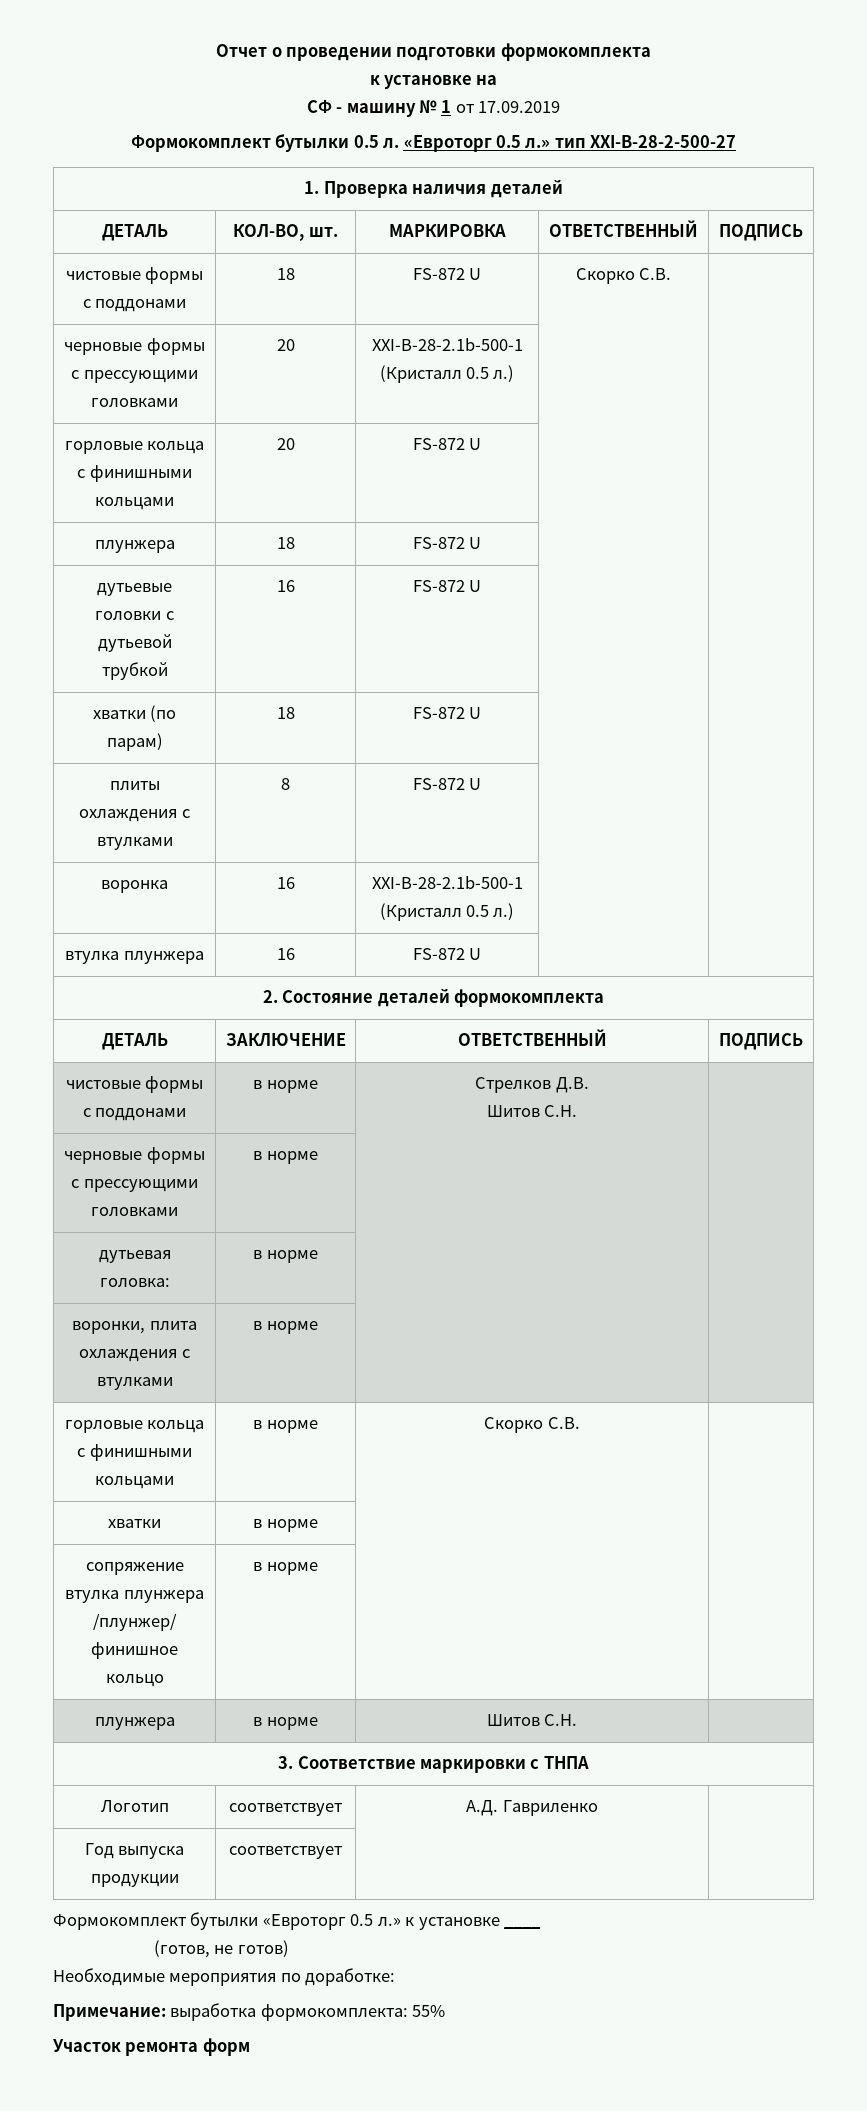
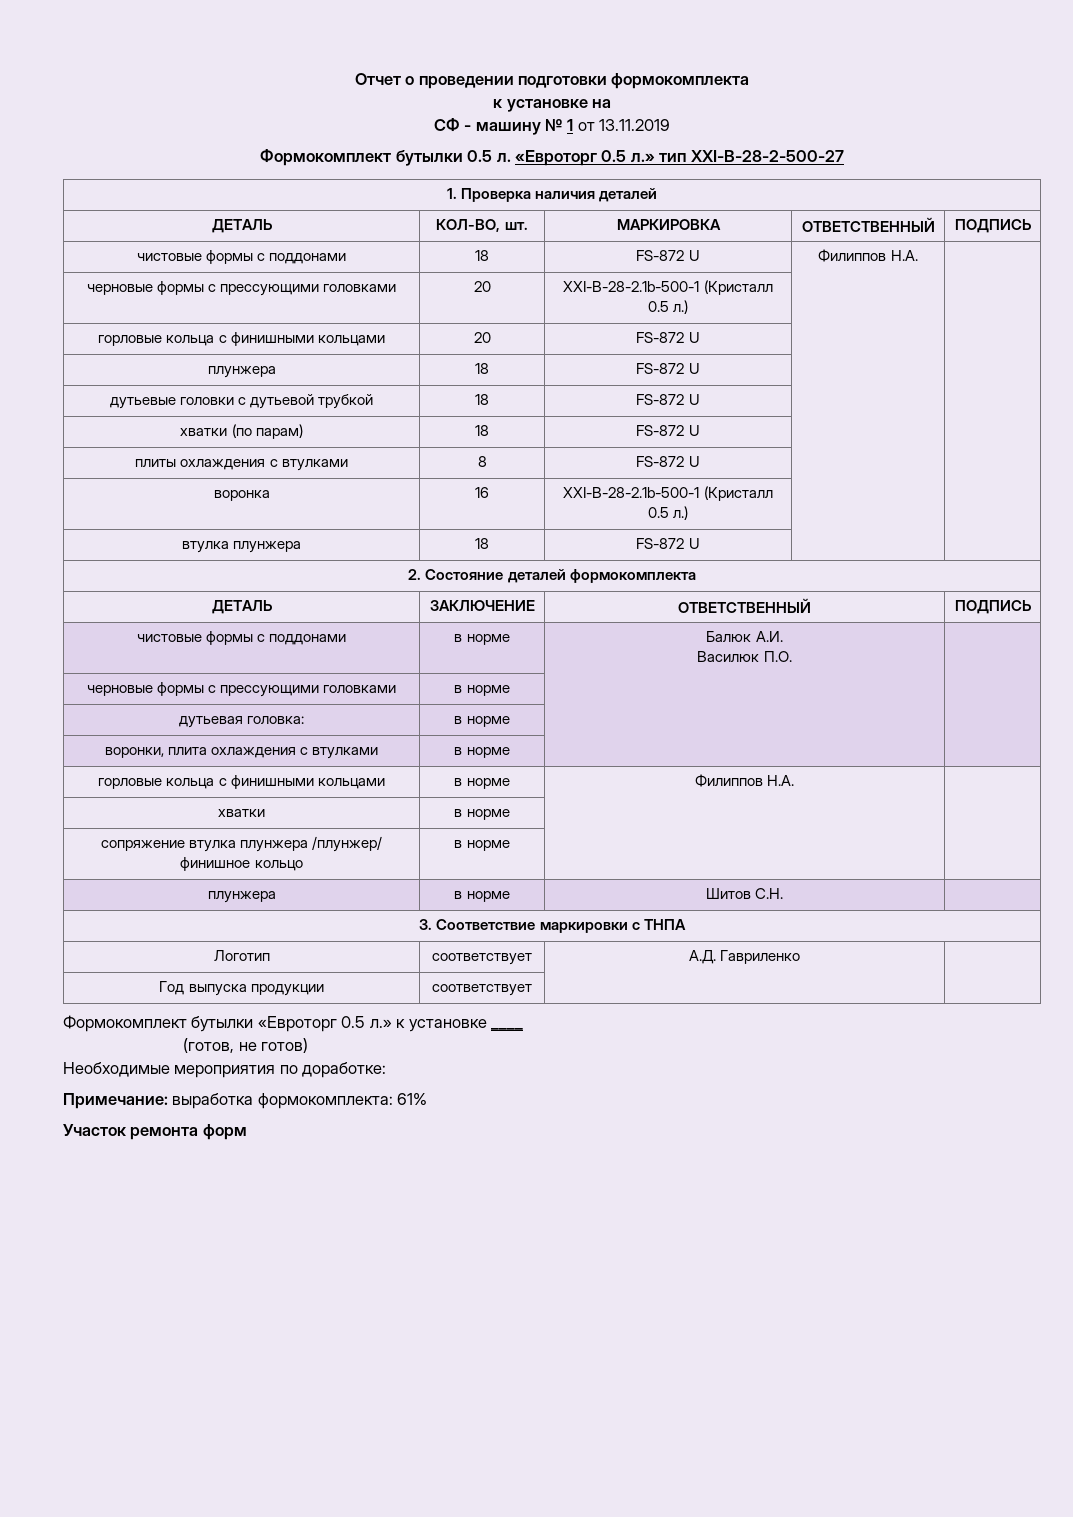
[478,101,561,113] 17.09.2019 -> [599,119,671,131] 13.11.2019
[575,268,672,284] Скорко С.В. -> [818,249,918,262] Филиппов Н.А.
[276,580,295,592] 16 -> [475,394,489,405] 18
[276,948,295,960] 16 -> [475,538,489,549] 18
[475,1077,589,1093] [486,1105,578,1117] Стрелков Д.В. // Шитов С.Н. -> [706,631,783,642] [697,651,792,662] Балюк А.И. // Василюк П.О.
[484,1417,580,1433] Скорко С.В. -> [694,774,795,787] Филиппов Н.А.
[412,2005,446,2017] 55% -> [397,1093,428,1105] 61%

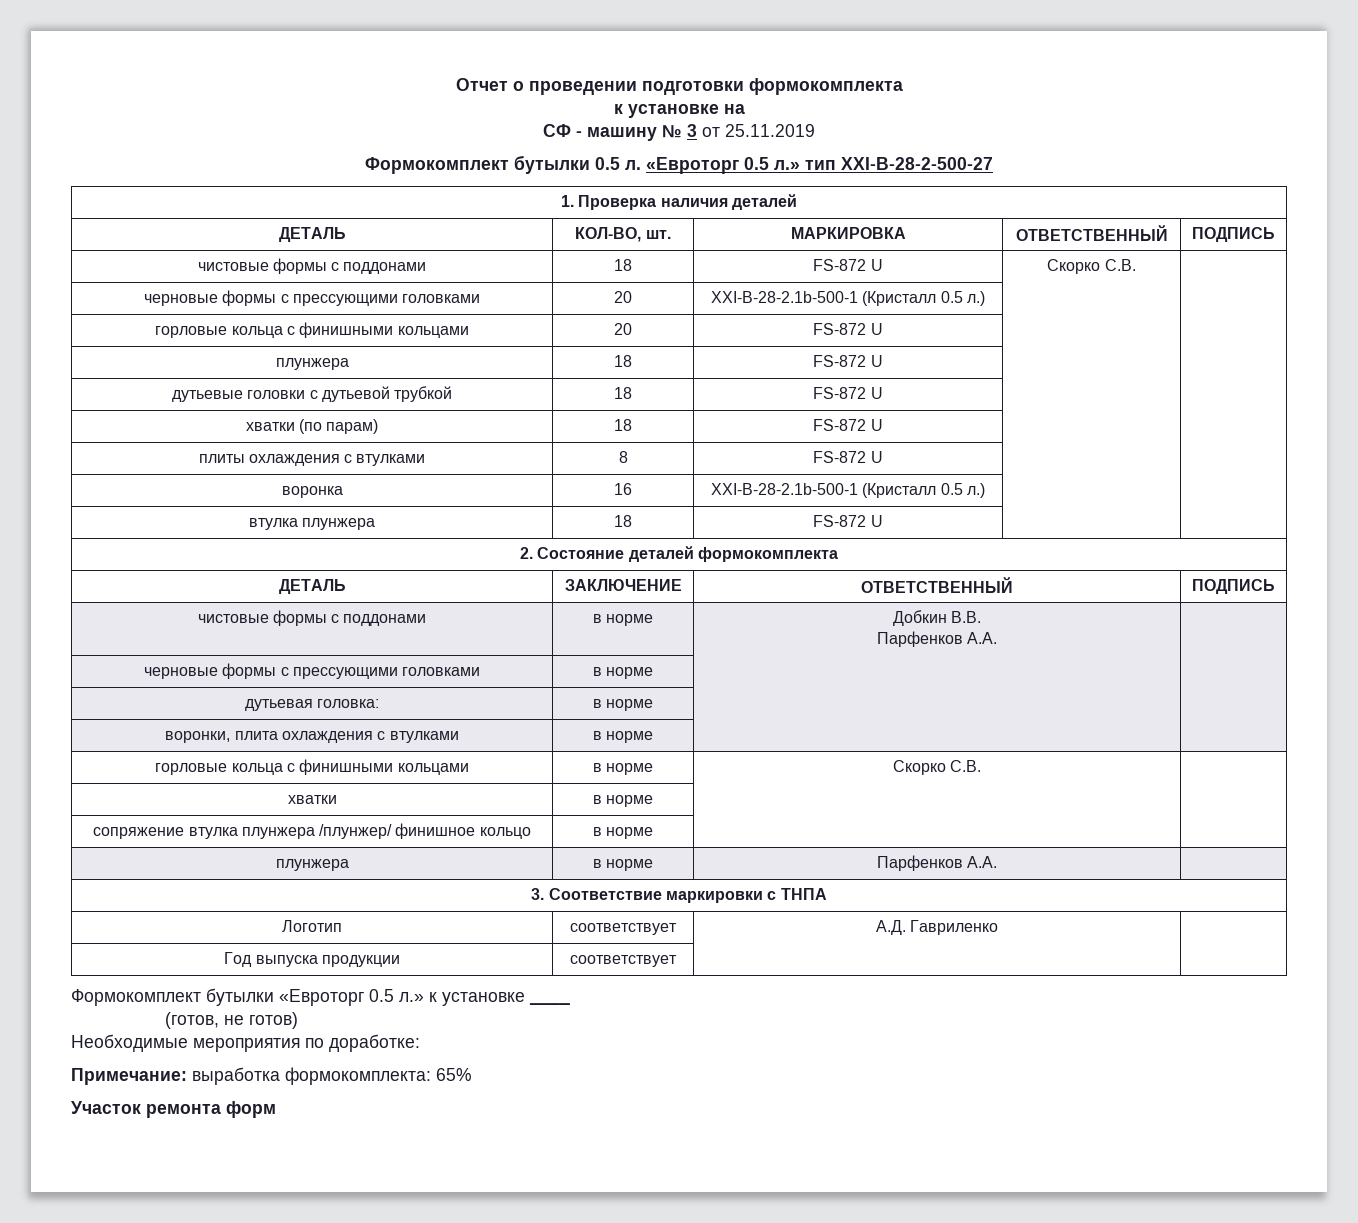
[567,119,671,131] 1 от 13.11.2019 -> [687,124,815,137] 3 от 25.11.2019
[818,249,918,262] Филиппов Н.А. -> [1047,259,1136,274] Скорко С.В.
[706,631,783,642] [697,651,792,662] Балюк А.И. // Василюк П.О. -> [892,610,982,626] [876,631,998,647] Добкин В.В. // Парфенков А.А.
[694,774,795,787] Филиппов Н.А. -> [892,760,982,775] Скорко С.В.
[705,888,784,899] Шитов С.Н. -> [876,855,998,871] Парфенков А.А.
[397,1093,428,1105] 61% -> [436,1068,472,1081] 65%

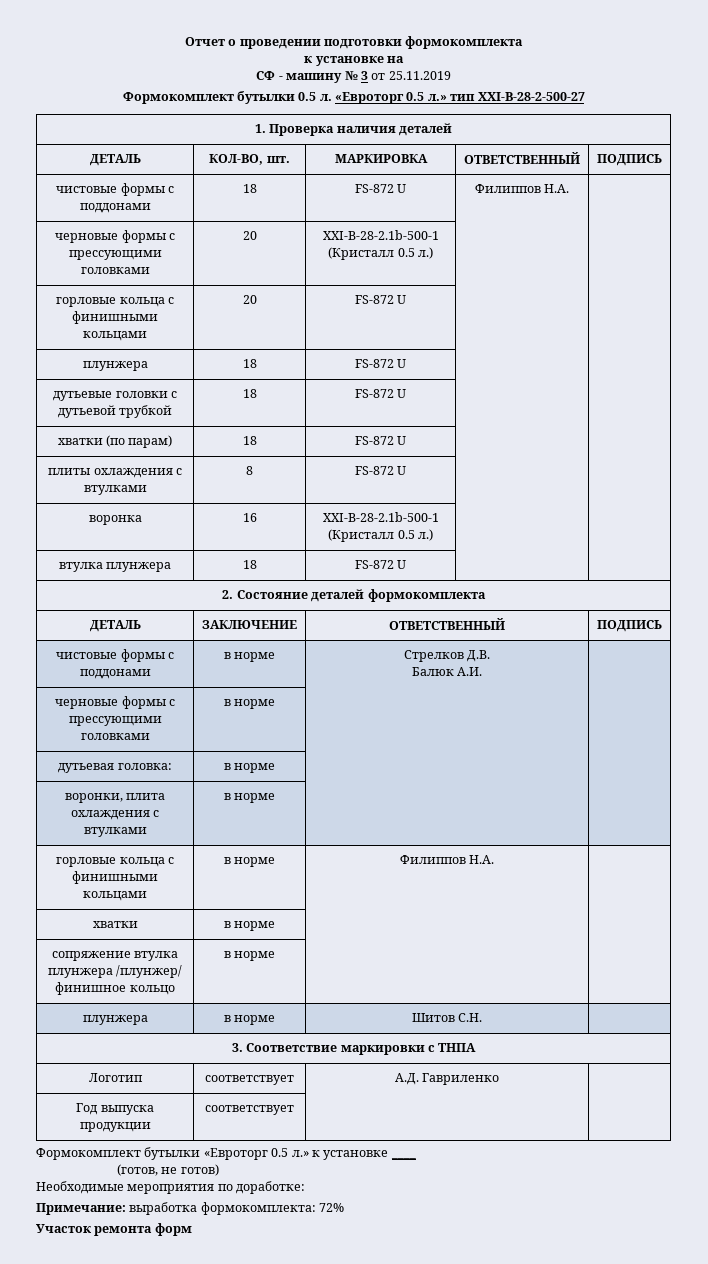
[1047,259,1136,274] Скорко С.В. -> [474,184,570,193] Филиппов Н.А.
[892,610,982,626] [876,631,998,647] Добкин В.В. // Парфенков А.А. -> [403,650,491,662] [411,667,483,676] Стрелков Д.В. // Балюк А.И.
[892,760,982,775] Скорко С.В. -> [399,855,495,864] Филиппов Н.А.
[876,855,998,871] Парфенков А.А. -> [411,1013,483,1022] Шитов С.Н.
[436,1068,472,1081] 65% -> [319,1203,345,1212] 72%

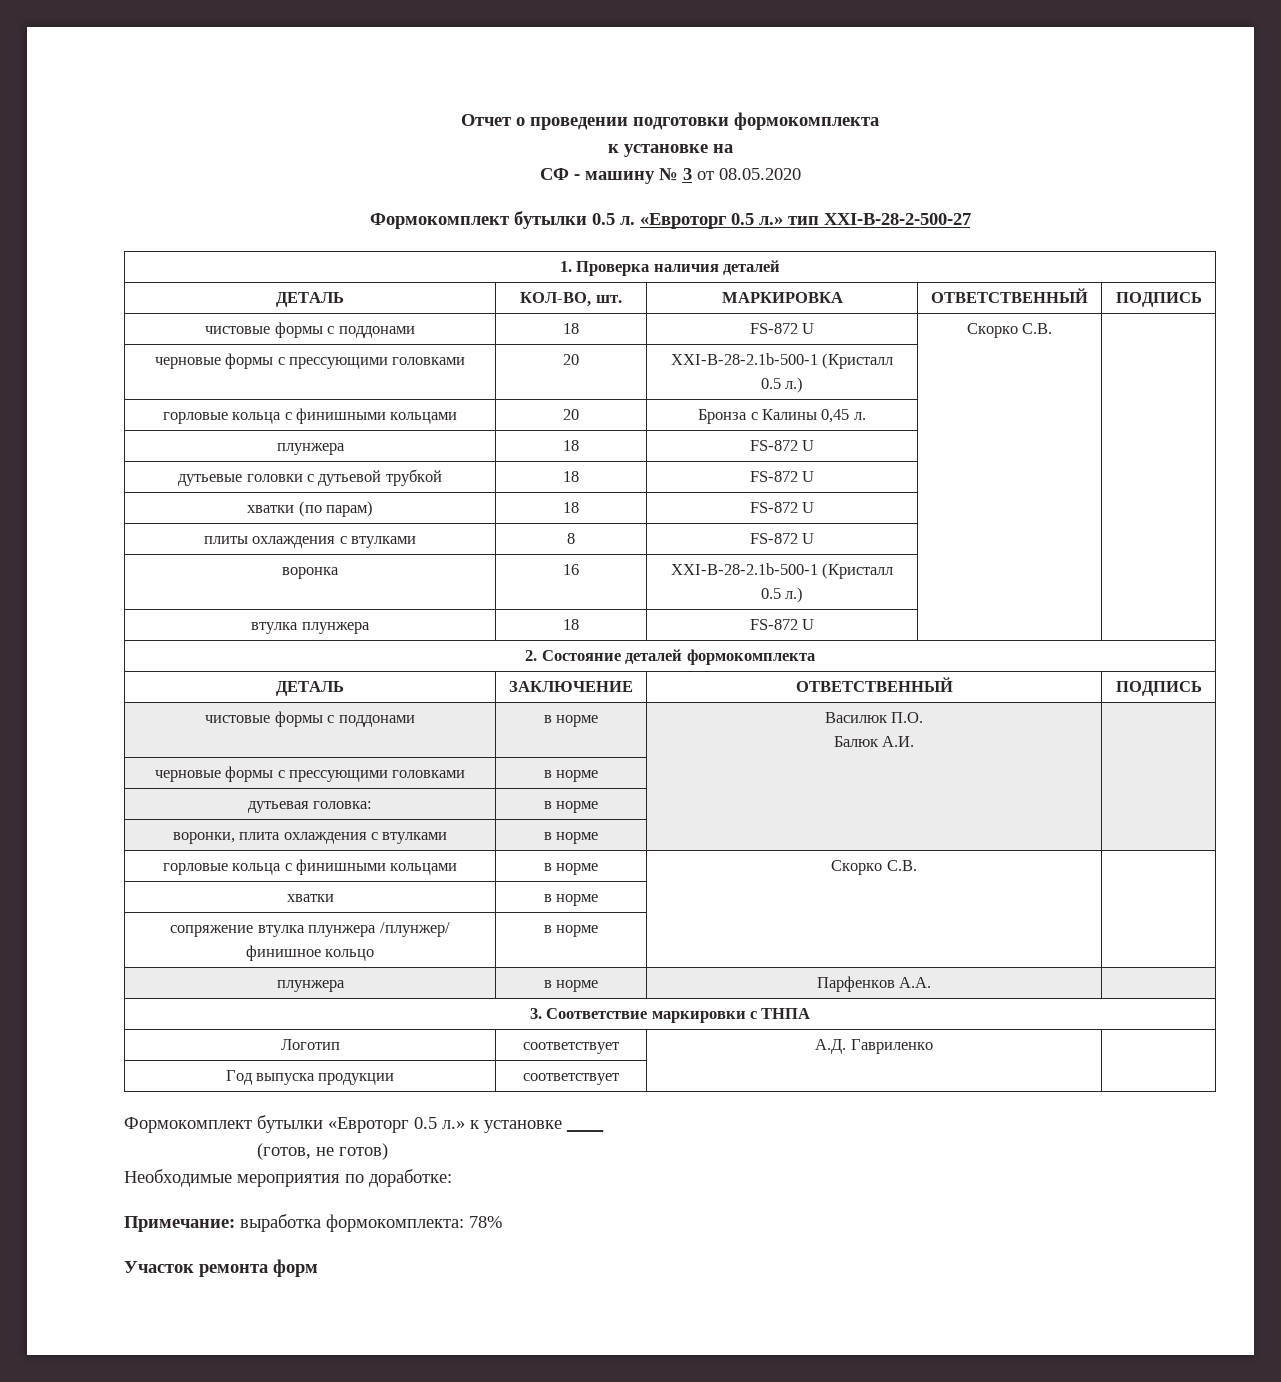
[388,71,451,80] 25.11.2019 -> [718,168,801,180] 08.05.2020
[474,184,570,193] Филиппов Н.А. -> [966,323,1053,338] Скорко С.В.
[354,295,407,304] FS-872 U -> [698,409,866,424] Бронза с Калины 0,45 л.
[403,650,491,662] Стрелков Д.В. -> [824,712,924,723] Василюк П.О.
[399,855,495,864] Филиппов Н.А. -> [831,860,917,875] Скорко С.В.
[411,1013,483,1022] Шитов С.Н. -> [816,976,932,992] Парфенков А.А.
[319,1203,345,1212] 72% -> [469,1216,502,1228] 78%

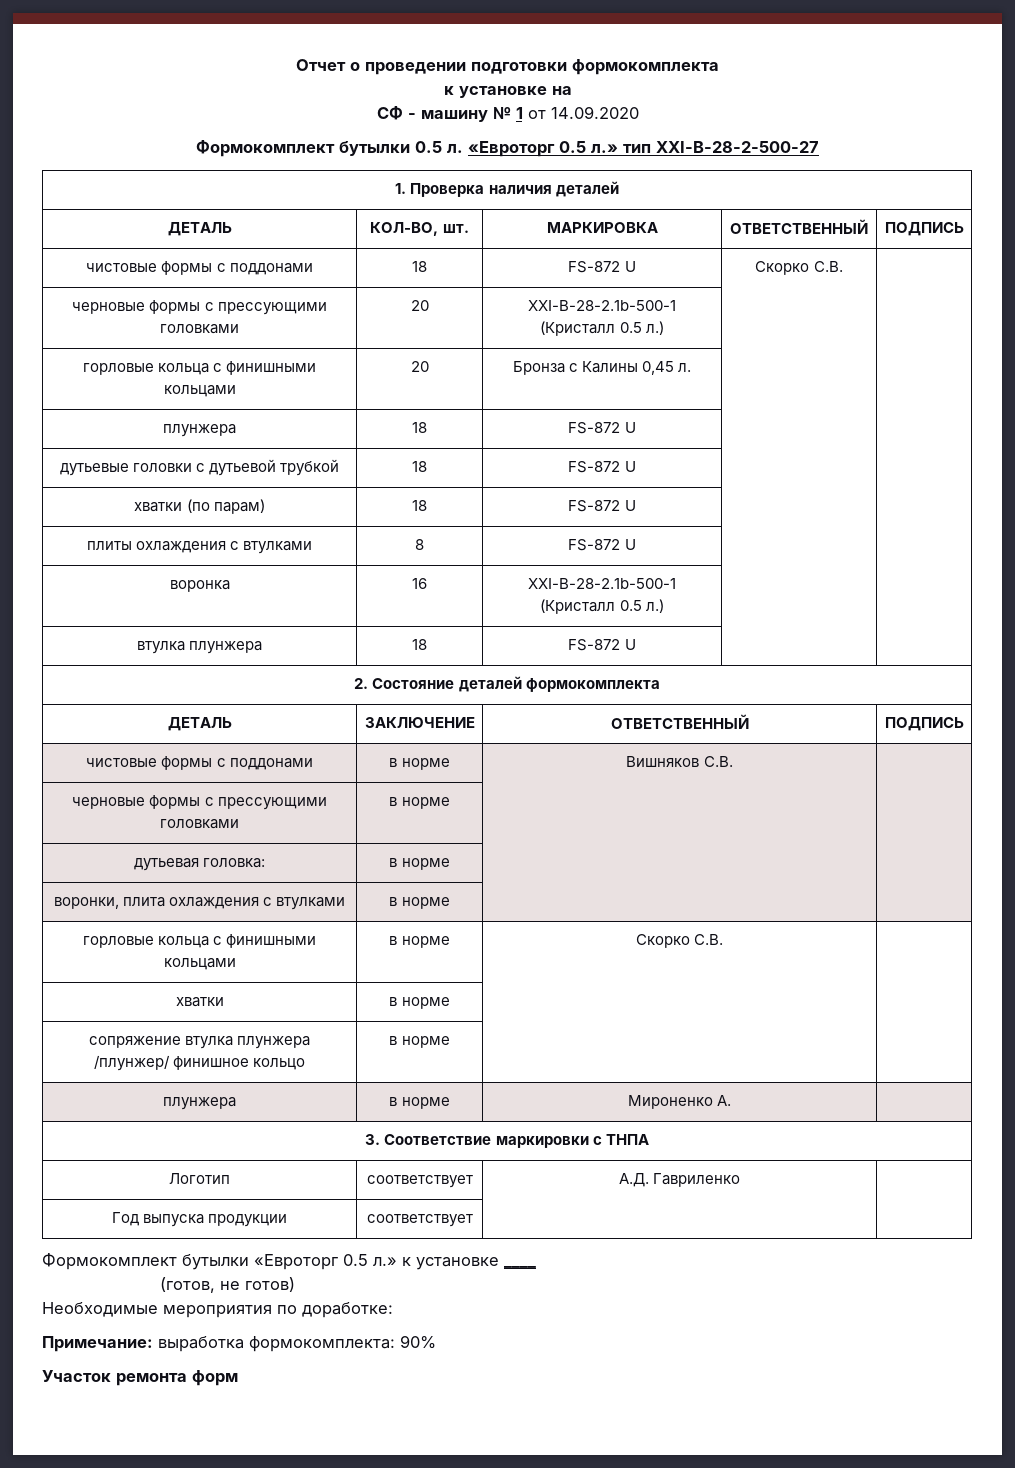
[682,168,801,180] 3 от 08.05.2020 -> [515,106,639,119] 1 от 14.09.2020
[824,712,924,723] [833,736,915,747] Василюк П.О. // Балюк А.И. -> [626,756,733,767] Вишняков С.В.
[816,976,932,992] Парфенков А.А. -> [627,1095,732,1109] Мироненко А.
[469,1216,502,1228] 78% -> [400,1335,436,1349] 90%

